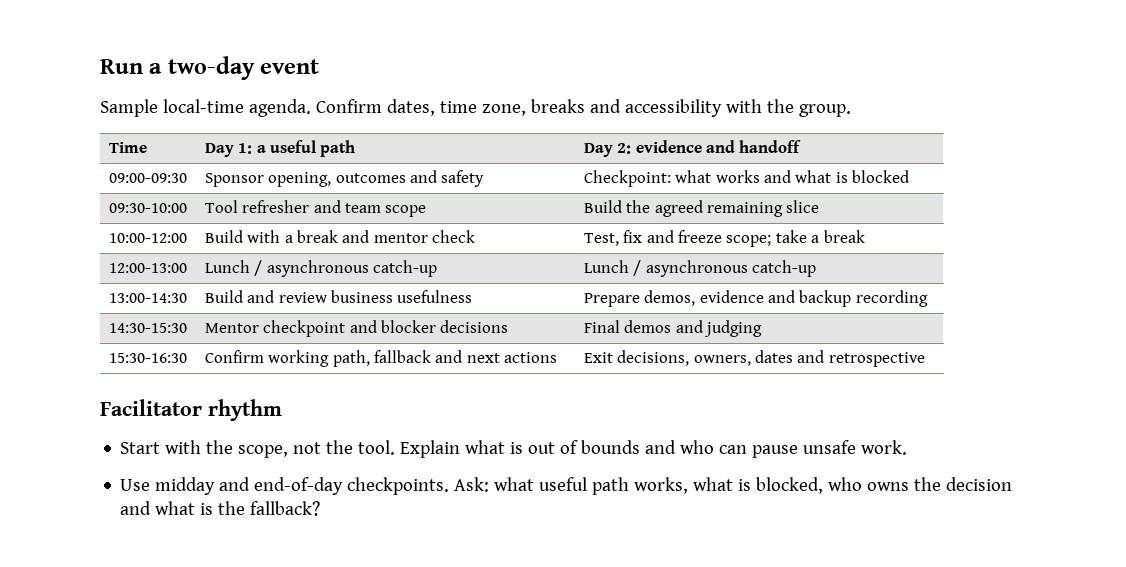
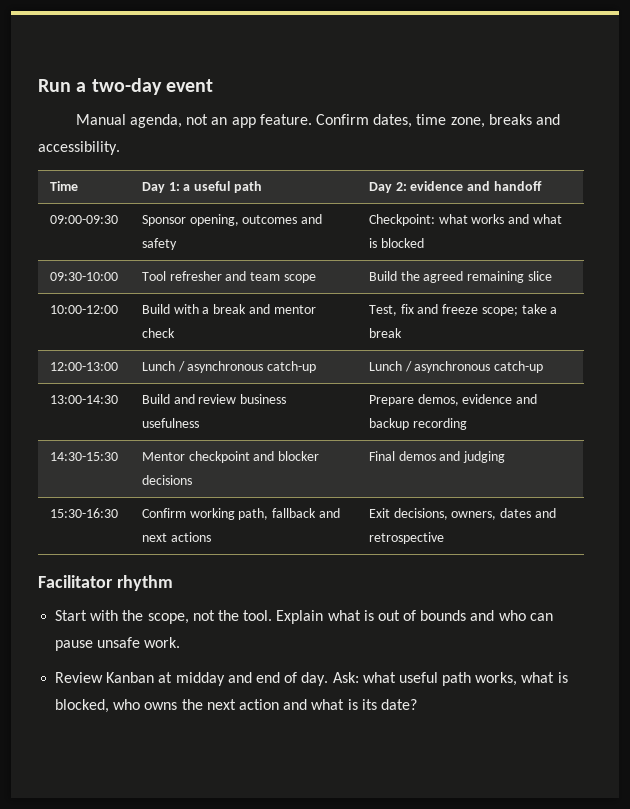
[100,99,311,117] Sample local-time agenda. -> [75,114,312,128] Manual agenda, not an app feature.
[624,99,851,117] accessibility with the group. -> [38,141,120,155] accessibility.
[120,477,450,495] Use midday and end-of-day checkpoints. -> [55,672,329,686] Review Kanban at midday and end of day.
[946,477,1013,491] [120,501,321,516] decision and what is the fallback? -> [206,699,417,710] next action and what is its date?

